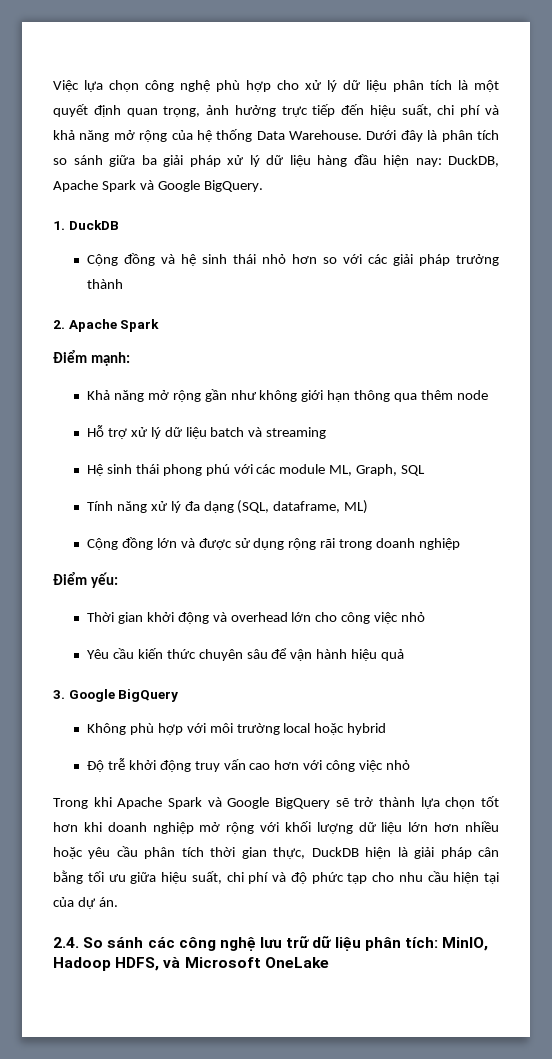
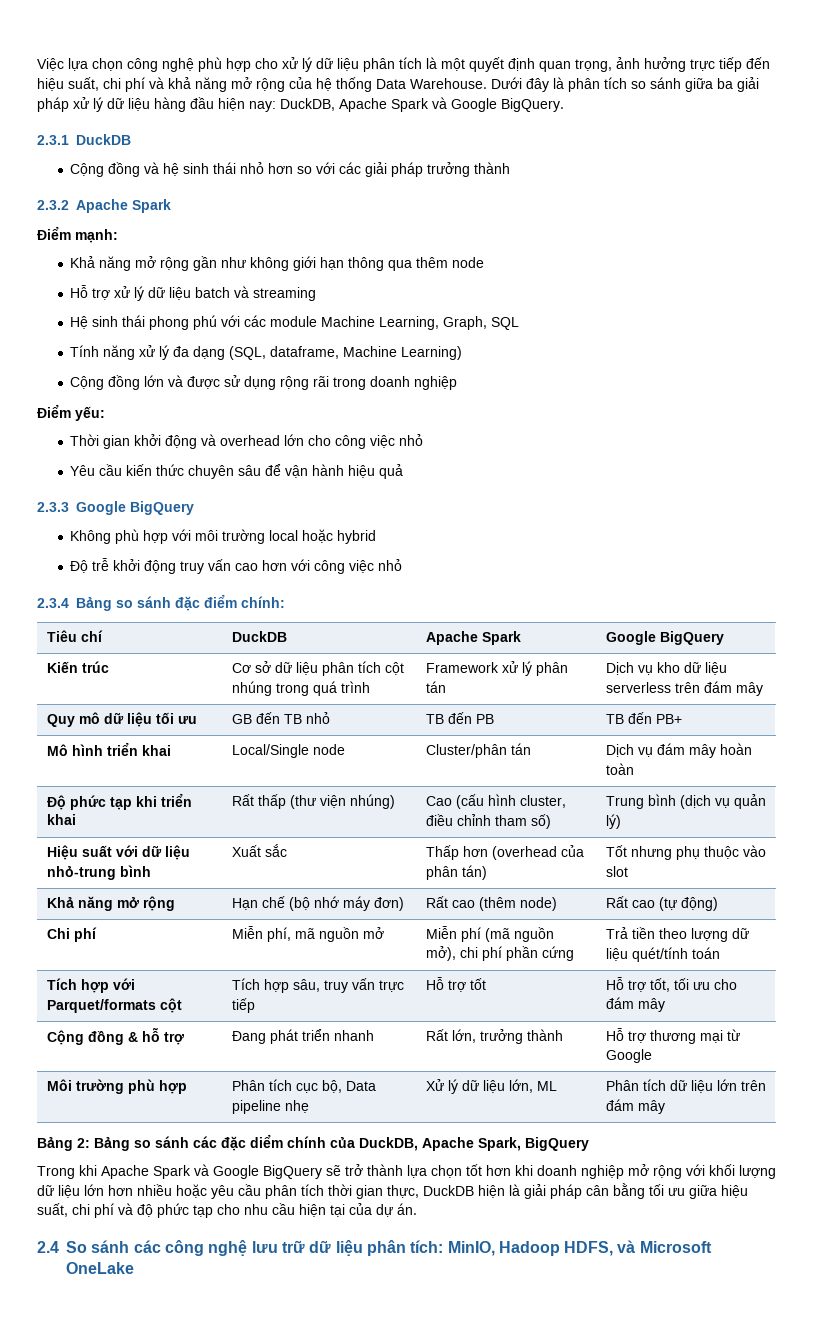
[53,221,65,230] 1. -> [37,135,69,145] 2.3.1
[53,320,65,329] 2. -> [37,200,69,210] 2.3.2
[329,465,353,476] ML, -> [321,316,440,330] Machine Learning,
[344,500,369,514] ML) -> [343,346,463,360] Machine Learning)
[53,690,65,699] 3. -> [37,502,69,512] 2.3.3
(410, 765) none -> [37,594,285,611] [46,630,103,642] [231,631,287,642] [425,631,521,645] [605,631,724,645] [46,661,109,673] [231,661,404,676] [231,681,370,696] [425,661,568,676] [425,681,446,693] [605,662,727,675] [605,681,763,696] [46,712,197,727] [231,712,330,724] [425,712,494,724] [605,712,682,724] [46,742,171,756] [231,744,345,758] [425,743,531,758] [605,743,752,758] [605,763,634,775] [46,793,192,810] [46,814,76,825] [231,794,395,809] [425,794,566,809] [425,814,551,829] [605,794,766,809] [605,814,621,829] [46,845,190,860] [46,865,151,880] [231,844,287,857] [425,845,584,860] [425,865,487,880] [605,845,766,860] [605,866,628,877] [46,896,175,911] [231,896,404,911] [425,896,557,911] [605,896,718,911] [46,927,97,942] [231,926,384,942] [425,926,554,942] [425,946,574,961] [605,927,749,942] [605,947,720,962] [46,978,135,993] [46,998,182,1013] [231,978,404,993] [231,998,255,1013] [425,977,486,992] [605,977,737,992] [605,997,665,1012] [46,1028,184,1045] [231,1029,374,1044] [425,1029,563,1044] [605,1028,740,1044] [605,1049,652,1063] [46,1079,187,1094] [231,1079,376,1093] [231,1100,309,1114] [425,1079,557,1094] [605,1079,766,1093] [605,1099,665,1114] [37,1134,589,1151] // 2.3.4 Bảng so sánh đặc điểm chính: // Tiêu chí | DuckDB | Apache Spark | Google BigQuery // Kiến trúc | Cơ sở dữ liệu phân tích cột nhúng trong quá trình | Framework xử lý phân tán | Dịch vụ kho dữ liệu serverless trên đám mây // Quy mô dữ liệu tối ưu | GB đến TB nhỏ | TB đến PB | TB đến PB+ // Mô hình triển khai | Local/Single node | Cluster/phân tán | Dịch vụ đám mây hoàn toàn // Độ phức tạp khi triển khai | Rất thấp (thư viện nhúng) | Cao (cấu hình cluster, điều chỉnh tham số) | Trung bình (dịch vụ quản lý) // Hiệu suất với dữ liệu nhỏ-trung bình | Xuất sắc | Thấp hơn (overhead của phân tán) | Tốt nhưng phụ thuộc vào slot // Khả năng mở rộng | Hạn chế (bộ nhớ máy đơn) | Rất cao (thêm node) | Rất cao (tự động) // Chi phí | Miễn phí, mã nguồn mở | Miễn phí (mã nguồn mở), chi phí phần cứng | Trả tiền theo lượng dữ liệu quét/tính toán // Tích hợp với Parquet/formats cột | Tích hợp sâu, truy vấn trực tiếp | Hỗ trợ tốt | Hỗ trợ tốt, tối ưu cho đám mây // Cộng đồng & hỗ trợ | Đang phát triển nhanh | Rất lớn, trưởng thành | Hỗ trợ thương mại từ Google // Môi trường phù hợp | Phân tích cục bộ, Data pipeline nhẹ | Xử lý dữ liệu lớn, ML | Phân tích dữ liệu lớn trên đám mây // Bảng 2: Bảng so sánh các đặc diểm chính của DuckDB, Apache Spark, BigQuery
[53,937,79,948] 2.4. -> [37,1241,59,1253] 2.4

